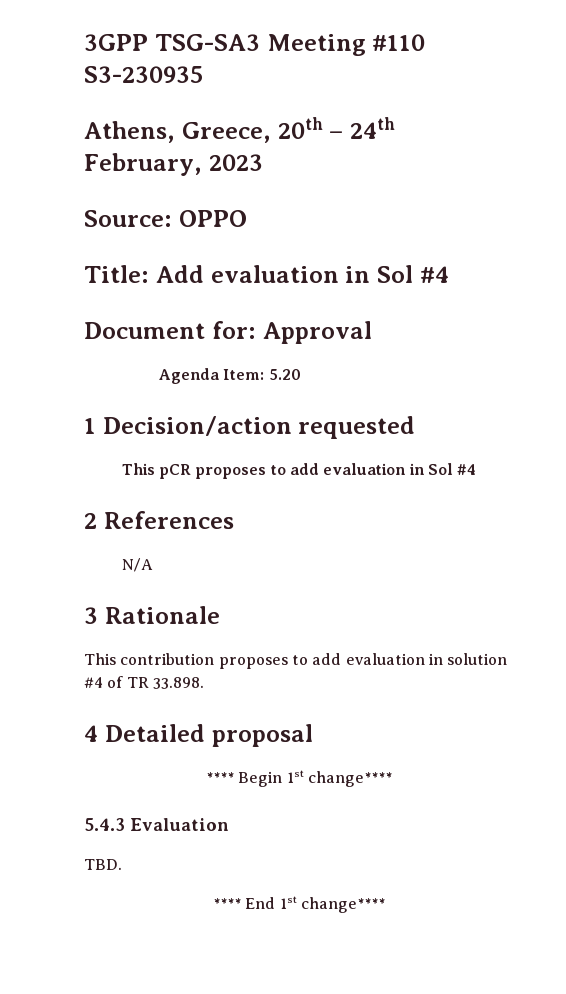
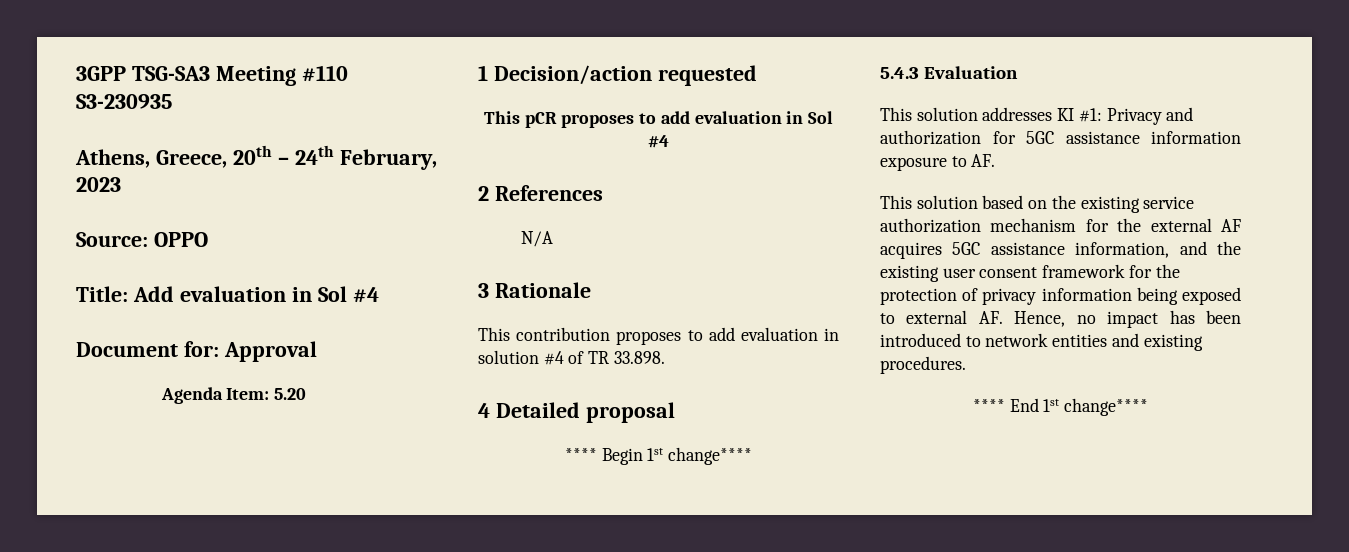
[84,859,122,870] TBD. -> [880,107,1194,125] [880,130,1241,145] [880,154,996,171] [880,195,1195,213] [880,218,1241,233] [880,241,1241,259] [880,264,1180,282] [880,287,1241,305] [880,310,1241,328] [880,333,1203,351] [880,356,966,374] This solution addresses KI #1: Privacy and authorization for 5GC assistance information exposure to AF. // This solution based on the existing service authorization mechanism for the external AF acquires 5GC assistance information, and the existing user consent framework for the protection of privacy information being exposed to external AF. Hence, no impact has been introduced to network entities and existing procedures.

